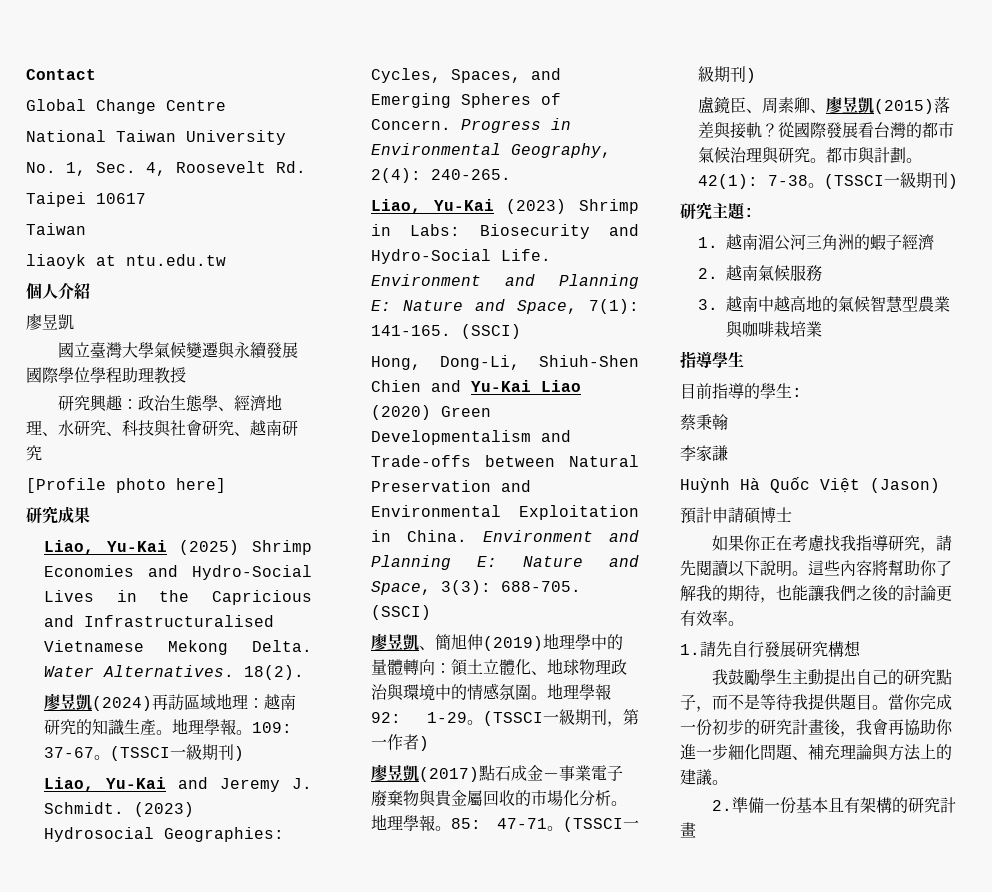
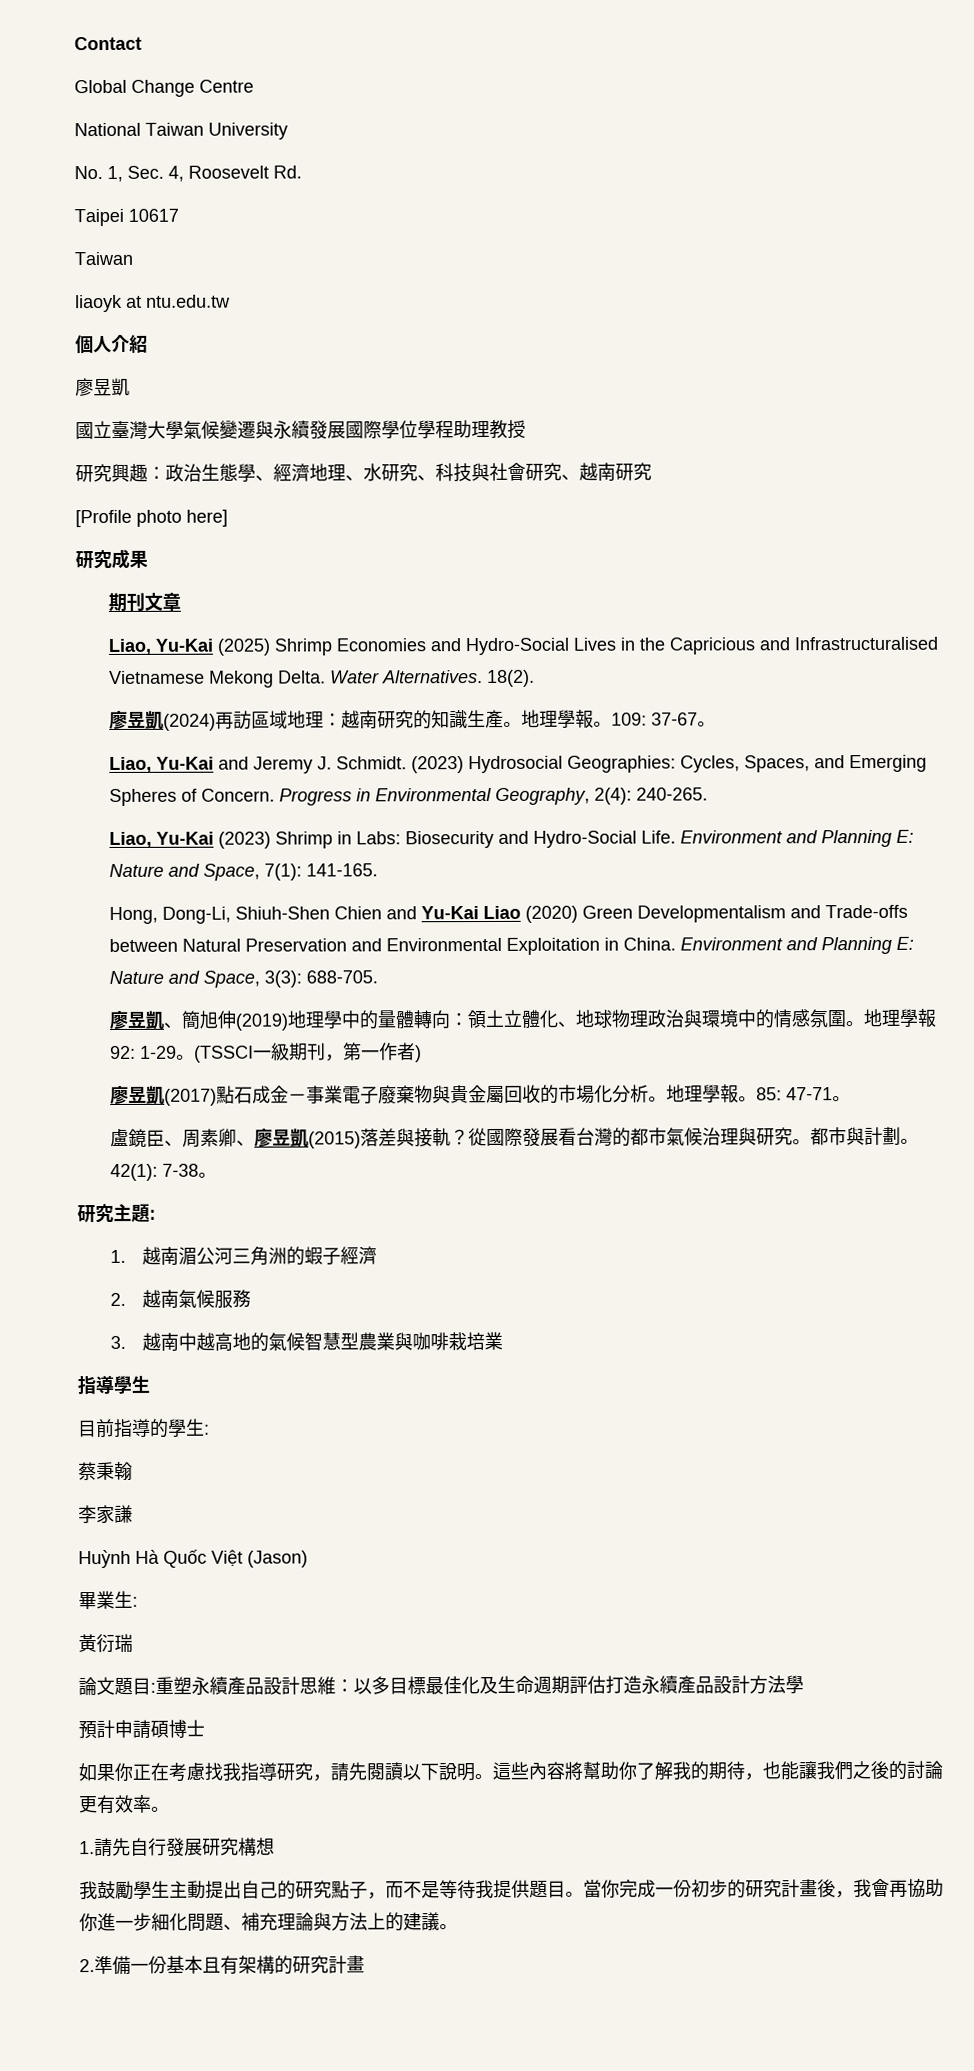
(90, 515) none -> [107,592,181,612] // 期刊文章
[110,744,245,761] (TSSCI一級期刊) -> (716, 724) none
[461,324,522,339] (SSCI) -> (378, 870) none
[371,605,432,620] (SSCI) -> (378, 977) none
[563,817,639,832] [698,66,757,83] (TSSCI一級期刊) -> (851, 1099) none
[824,172,959,189] (TSSCI一級期刊) -> (217, 1175) none
(940, 485) none -> [78,1590,138,1610] [78,1633,133,1654] [78,1675,804,1696] // 畢業生: // 黃衍瑞 // 論文題目:重塑永續產品設計思維：以多目標最佳化及生命週期評估打造永續產品設計方法學

